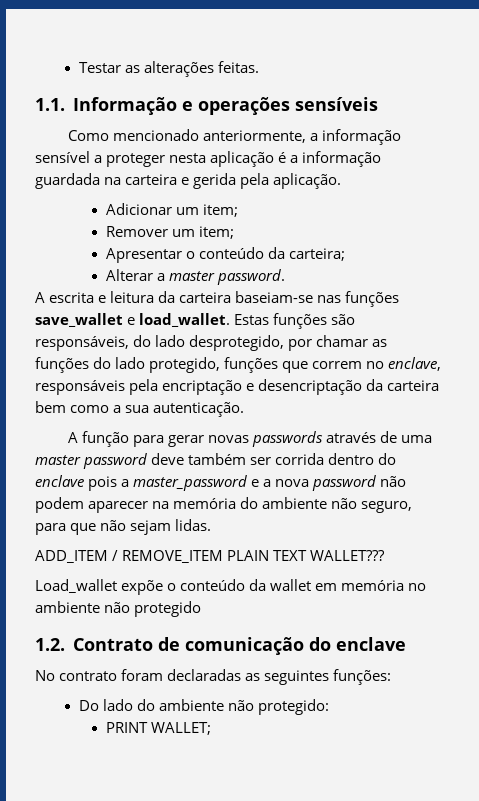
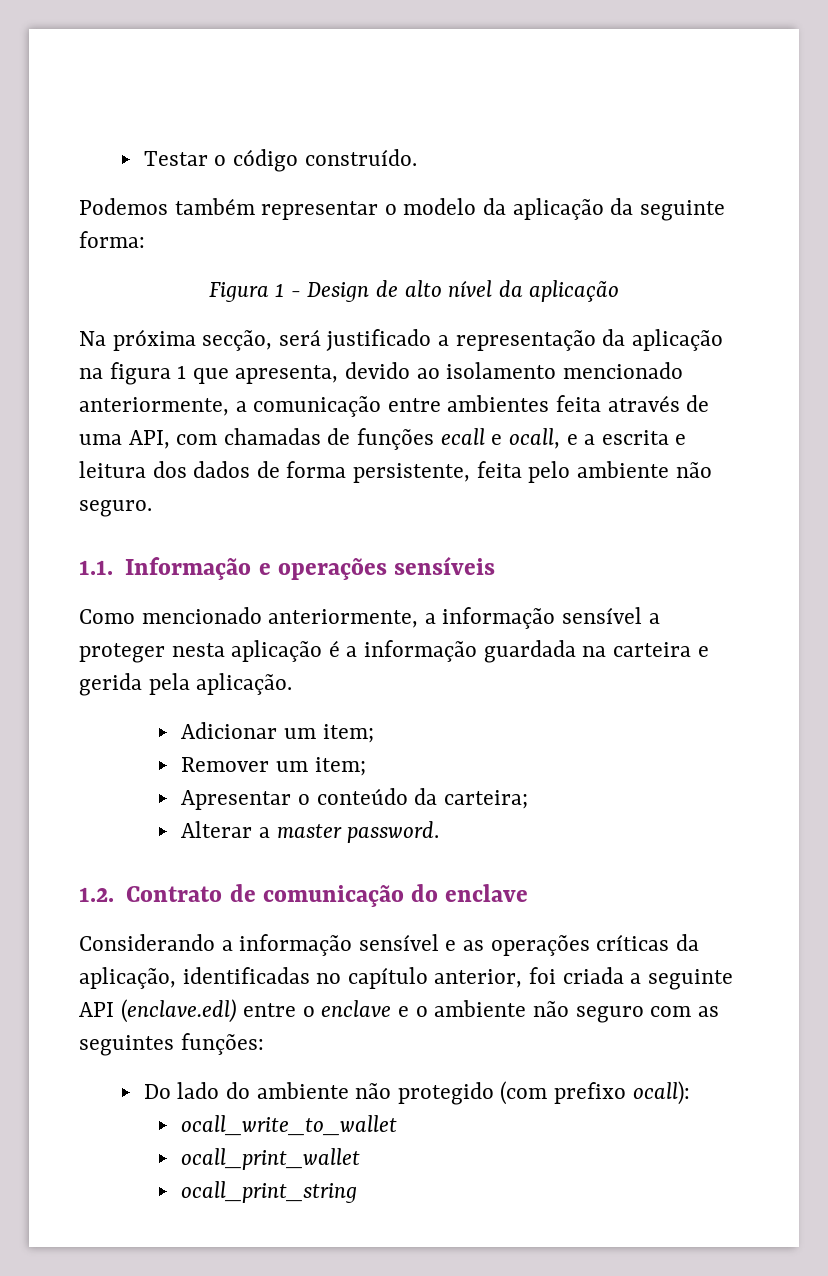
[124,61,259,77] as alterações feitas. -> [214,149,417,172] [79,198,725,221] [79,231,145,248] [208,280,620,302] [79,329,723,351] [79,362,683,385] [79,395,710,417] [79,428,687,450] [79,461,712,483] [79,500,152,517] o código construído. // Podemos também representar o modelo da aplicação da seguinte forma: // Figura 1 - Design de alto nível da aplicação // Na próxima secção, será justificado a representação da aplicação na figura 1 que apresenta, devido ao isolamento mencionado anteriormente, a comunicação entre ambientes feita através de uma API, com chamadas de funções ecall e ocall, e a escrita e leitura dos dados de forma persistente, feita pelo ambiente não seguro.
[35,291,400,307] [35,313,356,329] [35,335,388,351] [35,357,442,373] [35,379,440,395] [35,401,245,417] [67,431,433,447] [35,453,397,469] [35,475,407,491] [35,497,413,513] [35,519,212,535] [35,550,386,563] [35,579,427,595] [35,601,202,617] // A escrita e leitura da carteira baseiam-se nas funções save_wallet e load_wallet. Estas funções são responsáveis, do lado desprotegido, por chamar as funções do lado protegido, funções que correm no enclave, responsáveis pela encriptação e desencriptação da carteira bem como a sua autenticação. // A função para gerar novas passwords através de uma master password deve também ser corrida dentro do enclave pois a master_password e a nova password não podem aparecer na memória do ambiente não seguro, para que não sejam lidas. // ADD_ITEM / REMOVE_ITEM PLAIN TEXT WALLET??? // Load_wallet expõe o conteúdo da wallet em memória no ambiente não protegido -> (440, 832) none
[35,669,242,681] No contrato foram declaradas -> [79,934,699,956] [79,967,733,990] [79,999,692,1023] Considerando a informação sensível e as operações críticas da aplicação, identificadas no capítulo anterior, foi criada a seguinte API (enclave.edl) entre o enclave e o ambiente não seguro com
[257,699,329,715] [105,722,212,735] protegido: // PRINT WALLET; -> [397,1081,690,1105] [181,1115,398,1136] [181,1148,361,1170] [181,1181,358,1203] protegido (com prefixo ocall): // ocall_write_to_wallet // ocall_print_wallet // ocall_print_string

